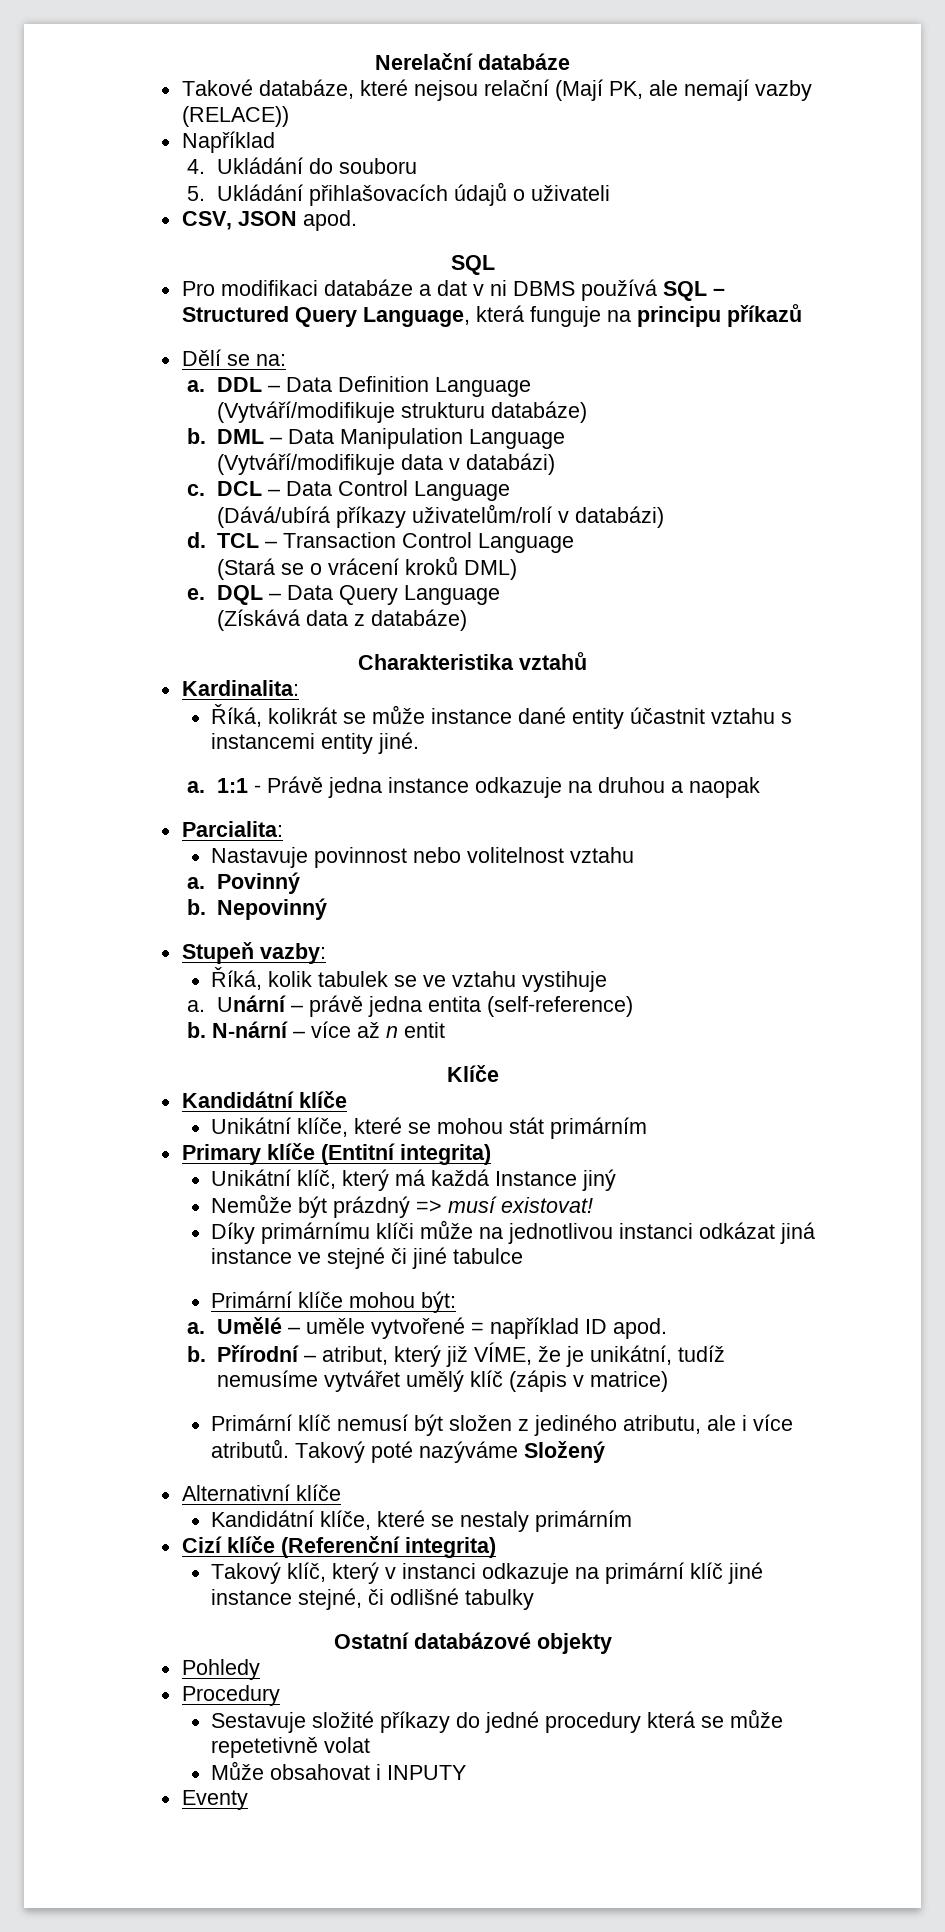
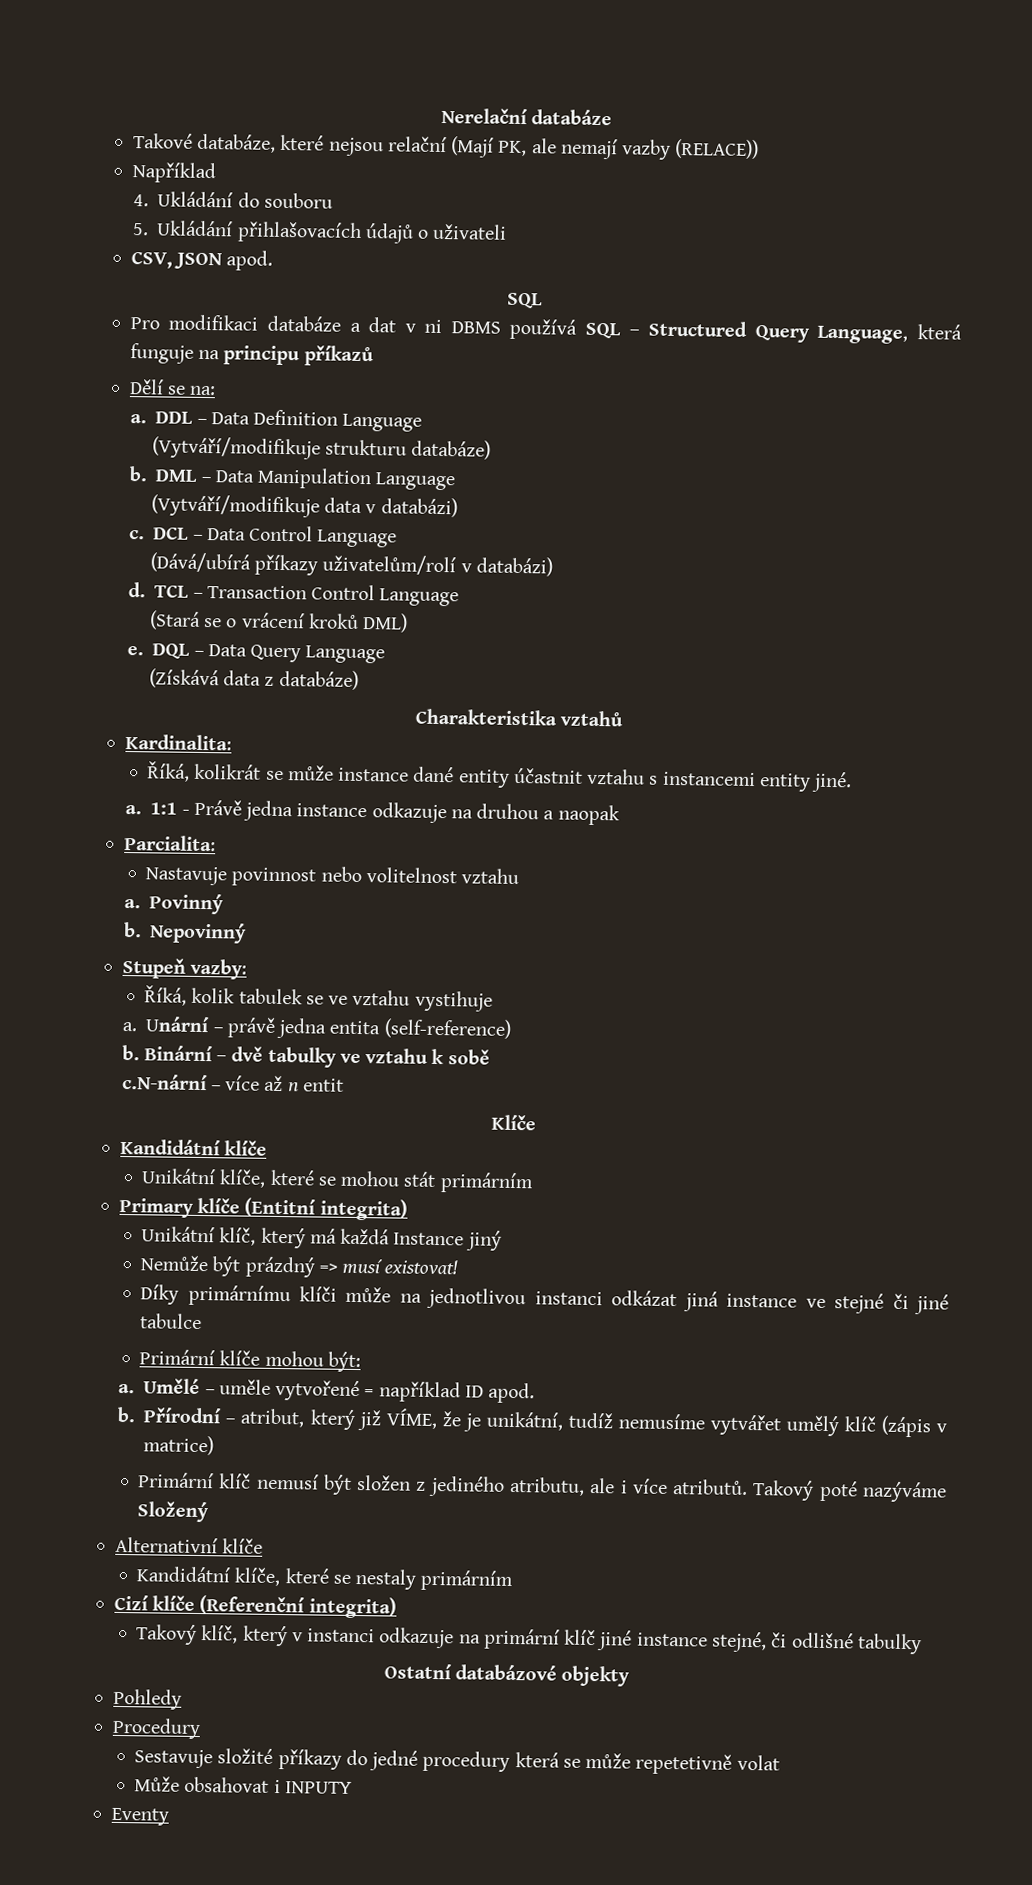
[212,1021,289,1038] N-nární -> [143,1045,490,1068] [121,1073,208,1091] Binární – dvě tabulky ve vztahu k sobě // c.N-nární

